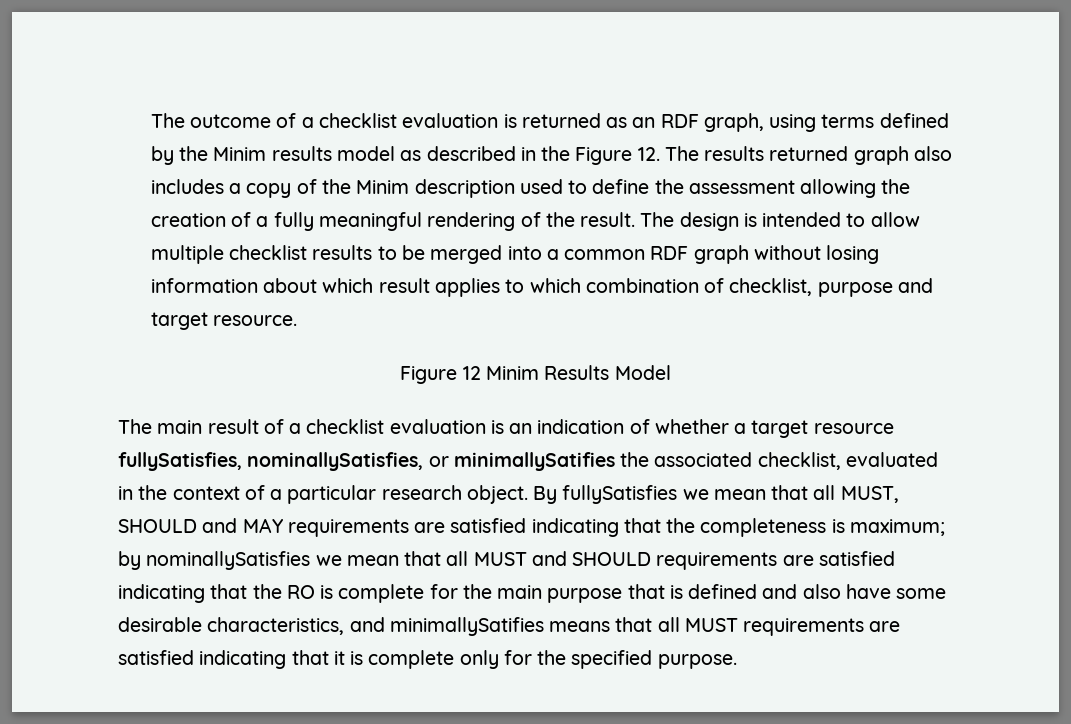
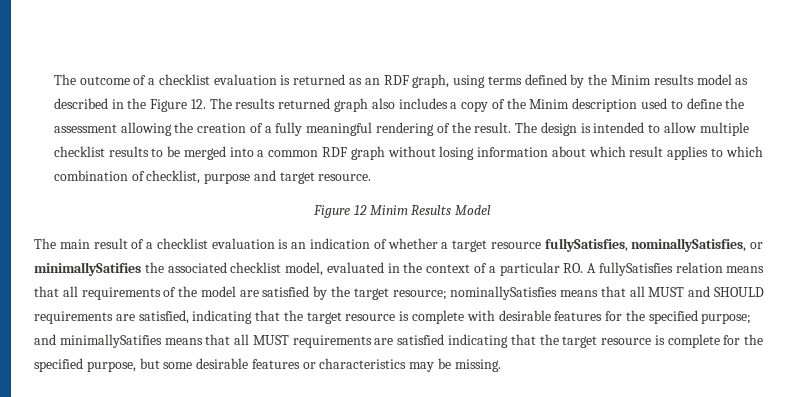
[757,452,841,470] checklist, -> [230,262,324,276] checklist model,
[381,485,899,504] [118,518,945,537] [118,551,399,570] research object. By fullySatisfies we mean that all MUST, SHOULD and MAY requirements are satisfied indicating that the completeness is maximum; by nominallySatisfies we mean -> [563,262,765,276] [34,286,599,300] RO. A fullySatisfies relation means that all requirements of the model are satisfied by the target resource; nominallySatisfies means
[818,551,895,566] [118,584,947,603] [118,617,345,635] satisfied indicating that the RO is complete for the main purpose that is defined and also have some desirable characteristics, -> [138,310,752,324] satisfied, indicating that the target resource is complete with desirable features for the specified purpose;
[333,650,737,669] it is complete only for the specified purpose. -> [539,334,764,348] [34,358,501,372] the target resource is complete for the specified purpose, but some desirable features or characteristics may be missing.

